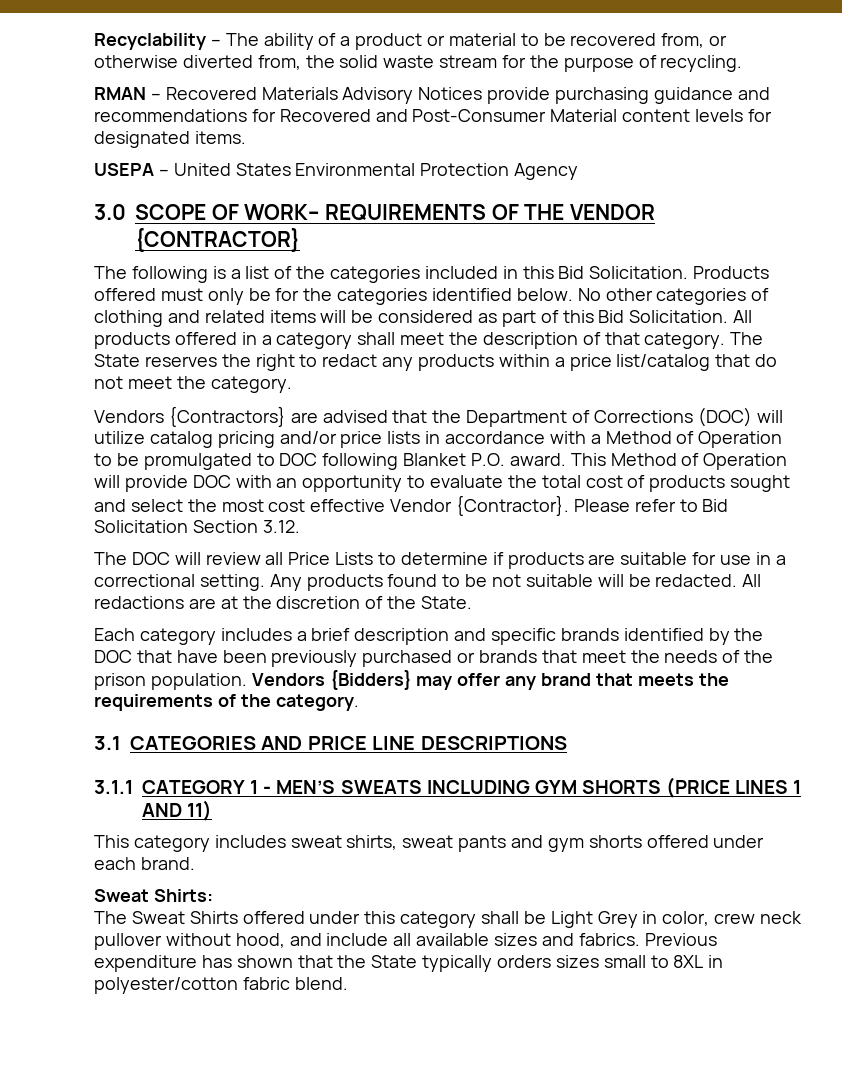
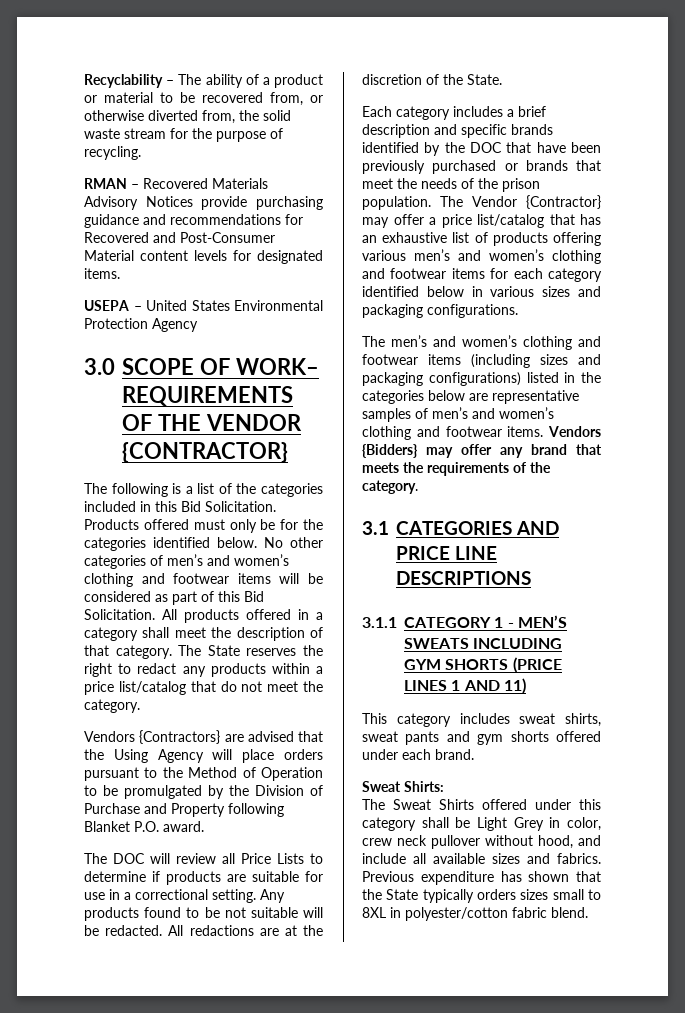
[94,310,265,327] clothing and related -> [167,554,289,566] [84,573,230,587] men’s and women’s clothing and footwear
[466,407,783,427] [94,431,601,448] Department of Corrections (DOC) will utilize catalog pricing and/or price lists in accordance with a -> [113,749,323,763] [84,767,183,781] Using Agency will place orders pursuant to the
[256,453,788,470] [94,475,791,492] [94,495,729,516] [94,520,300,533] to DOC following Blanket P.O. award. This Method of Operation will provide DOC with an opportunity to evaluate the total cost of products sought and select the most cost effective Vendor {Contractor}. Please refer to Bid Solicitation Section 3.12. -> [208,785,323,799] [84,803,284,817] [84,821,204,832] by the Division of Purchase and Property following Blanket P.O. award.
(247, 681) none -> [440,195,601,209] [362,214,601,228] [362,232,601,246] [362,249,601,264] [362,268,602,282] [362,286,601,297] [362,304,518,318] [362,335,601,350] [362,354,601,368] [362,372,601,386] [362,390,579,404] [362,407,554,422] [362,426,544,440] The Vendor {Contractor} may offer a price list/catalog that has an exhaustive list of products offering various men’s and women’s clothing and footwear items for each category identified below in various sizes and packaging configurations. // The men’s and women’s clothing and footwear items (including sizes and packaging configurations) listed in the categories below are representative samples of men’s and women’s clothing and footwear items.

